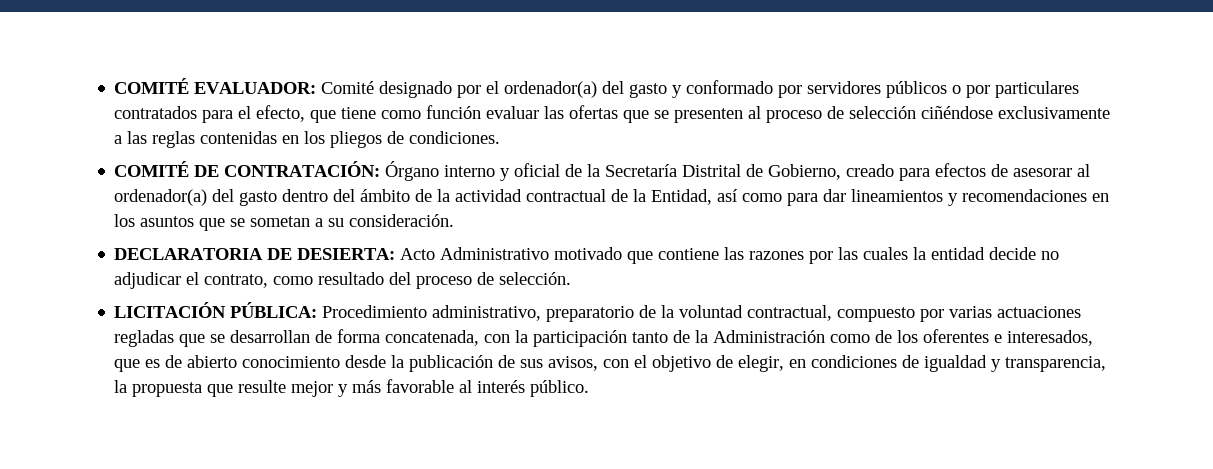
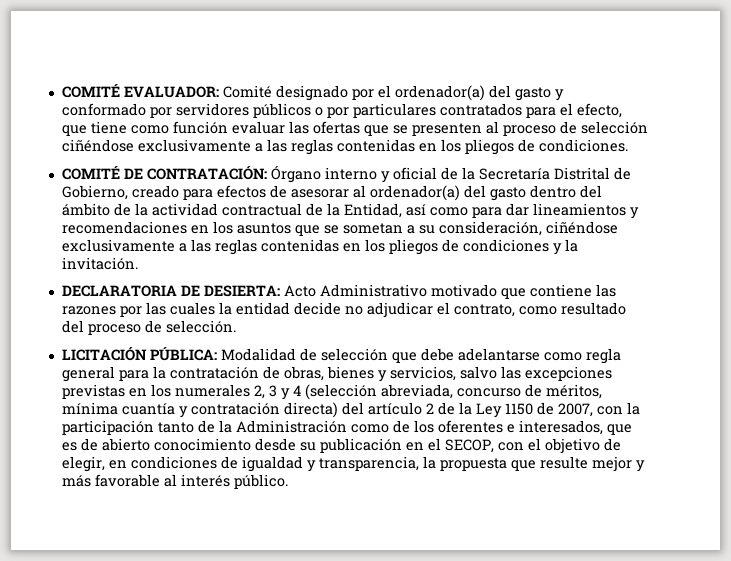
[349,214,455,227] consideración. -> [438,221,618,236] [61,239,578,255] [61,257,138,270] consideración, ciñéndose exclusivamente a las reglas contenidas en los pliegos de condiciones y la invitación.
[322,305,1082,322] [114,329,480,347] Procedimiento administrativo, preparatorio de la voluntad contractual, compuesto por varias actuaciones regladas que se desarrollan de forma concatenada, -> [220,348,621,364] [61,366,612,382] [61,384,602,400] [61,402,593,418] Modalidad de selección que debe adelantarse como regla general para la contratación de obras, bienes y servicios, salvo las excepciones previstas en los numerales 2, 3 y 4 (selección abreviada, concurso de méritos, mínima cuantía y contratación directa) del artículo 2 de la Ley 1150 de 2007,
[391,355,599,372] la publicación de sus avisos, -> [299,438,494,453] su publicación en el SECOP,

